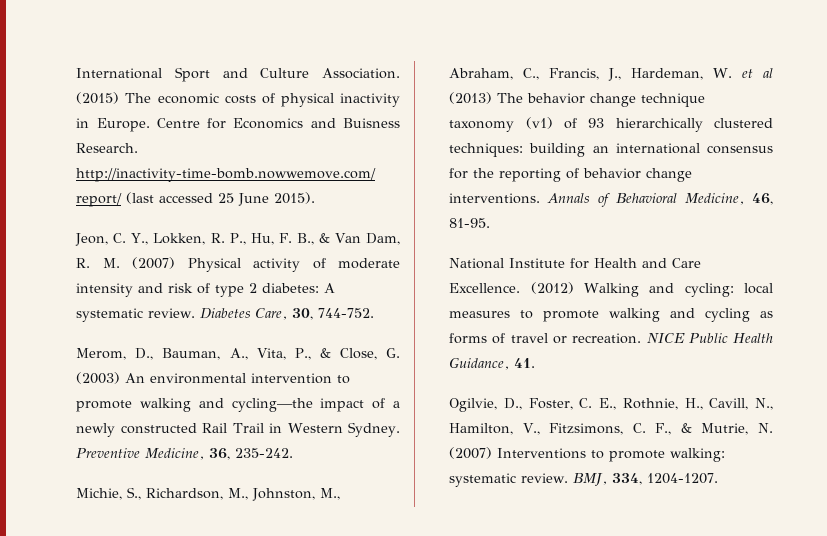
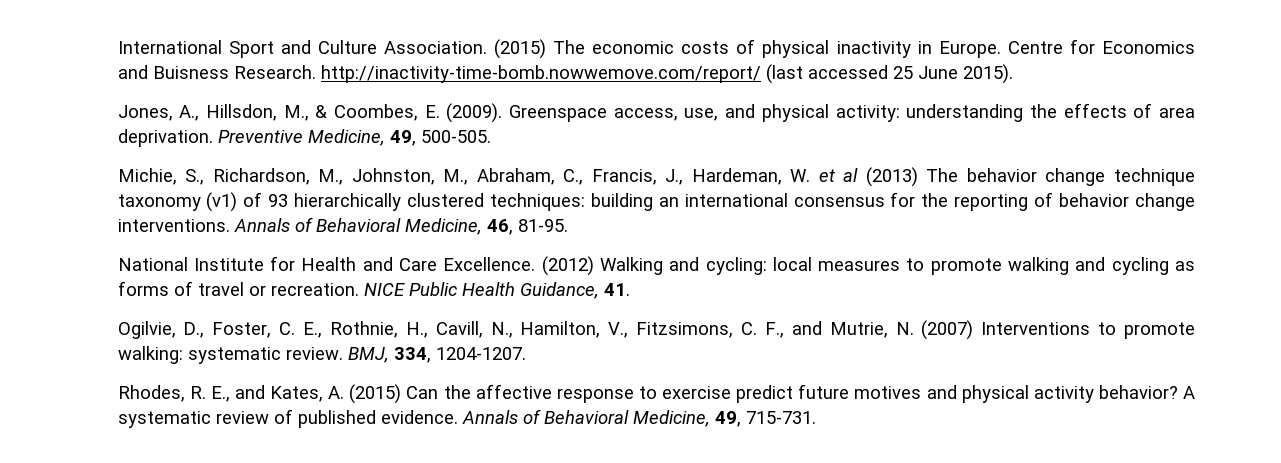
[75,233,401,246] [76,257,400,272] [76,283,336,297] [76,308,375,322] [76,348,400,360] [76,372,351,384] [76,398,400,412] [76,422,401,437] [76,448,294,460] Jeon, C. Y., Lokken, R. P., Hu, F. B., & Van Dam, R. M. (2007) Physical activity of moderate intensity and risk of type 2 diabetes: A systematic review. Diabetes Care, 30, 744-752. // Merom, D., Bauman, A., Vita, P., & Close, G. (2003) An environmental intervention to promote walking and cycling—the impact of a newly constructed Rail Trail in Western Sydney. Preventive Medicine, 36, 235-242. -> [117,103,1195,123] [117,129,491,147] Jones, A., Hillsdon, M., & Coombes, E. (2009). Greenspace access, use, and physical activity: understanding the effects of area deprivation. Preventive Medicine, 49, 500-505.
[680,423,692,433] & -> [791,321,822,335] and
(719, 478) none -> [117,384,1195,404] [117,409,816,428] // Rhodes, R. E., and Kates, A. (2015) Can the affective response to exercise predict future motives and physical activity behavior? A systematic review of published evidence. Annals of Behavioral Medicine, 49, 715-731.

